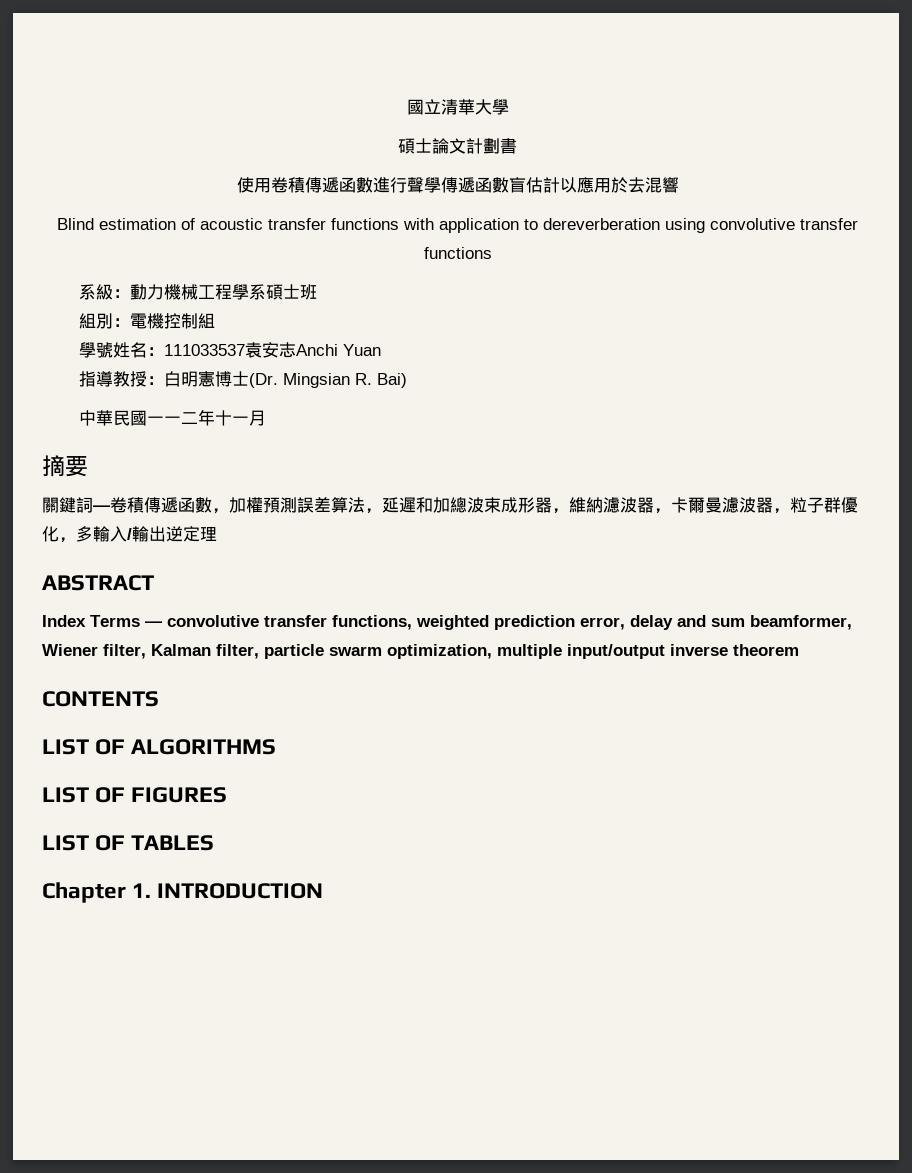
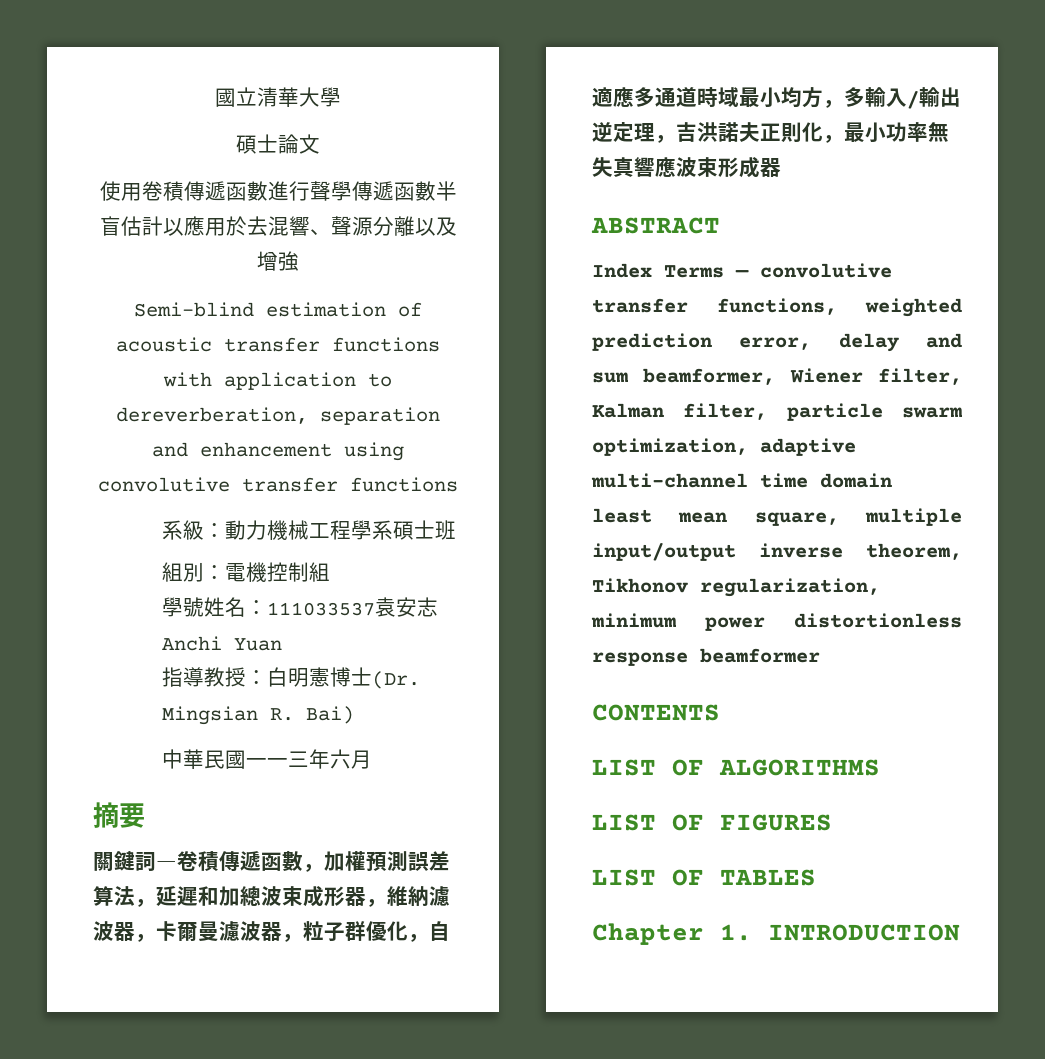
[466,138,517,154] 計劃書 -> (320, 144) none
(509, 185) none -> [435,181,457,201] 半
[57,218,94,230] // Blind -> [309,216,457,236] [257,251,299,271] [134,302,254,317] 、聲源分離以及增強 // Semi-blind
[543,218,660,230] dereverberation -> [116,407,440,425] [152,442,332,457] dereverberation, separation and enhancement
[181,409,250,426] 二年十一 -> [287,749,351,769] 三年六
(76, 540) none -> [429,921,450,941] [592,87,844,108] 自適應多通道時域最小均方，
(217, 533) none -> [655,122,949,143] [592,156,781,178] ，吉洪諾夫正則化，最小功率無失真響應波束形成器
[497,644,799,659] multiple input/output inverse theorem -> [760,438,856,456] [591,473,892,488] [592,508,962,526] [592,543,962,561] [592,578,880,597] [591,613,962,631] [592,648,820,666] adaptive multi-channel time domain least mean square, multiple input/output inverse theorem, Tikhonov regularization, minimum power distortionless response beamformer

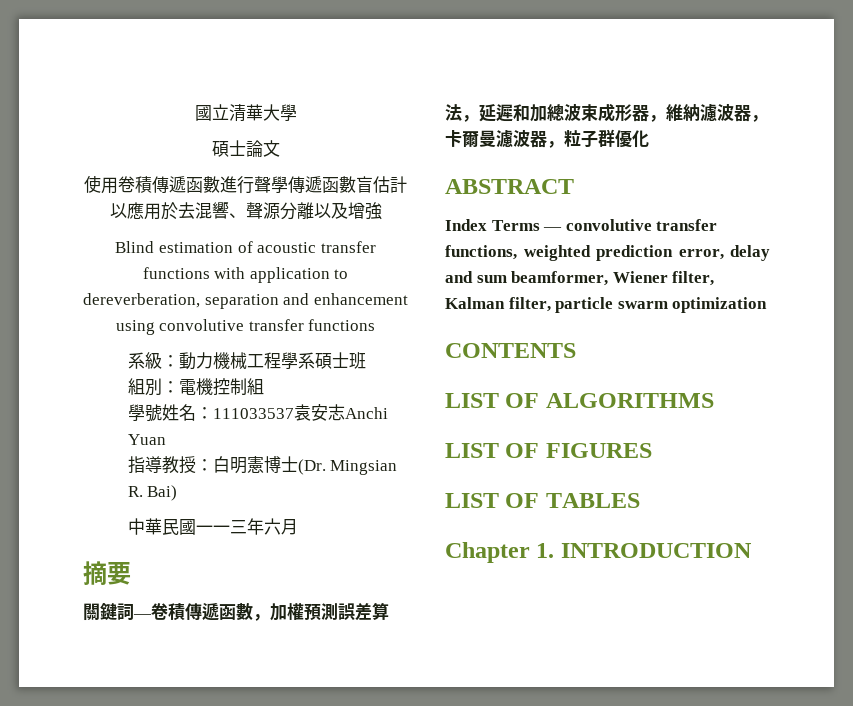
[435,181,457,201] 半 -> (356, 184) none
[134,302,254,317] Semi-blind -> [115,241,155,253] Blind
[408,921,450,942] [592,87,961,109] [592,122,949,143] [592,156,781,178] ，自適應多通道時域最小均方，多輸入/輸出逆定理，吉洪諾夫正則化，最小功率無失真響應波束形成器 -> (649, 139) none
[592,438,856,456] [591,473,892,488] [592,508,962,526] [592,543,962,561] [592,578,880,597] [591,613,962,631] [592,648,820,666] optimization, adaptive multi-channel time domain least mean square, multiple input/output inverse theorem, Tikhonov regularization, minimum power distortionless response beamformer -> [672,297,768,313] optimization

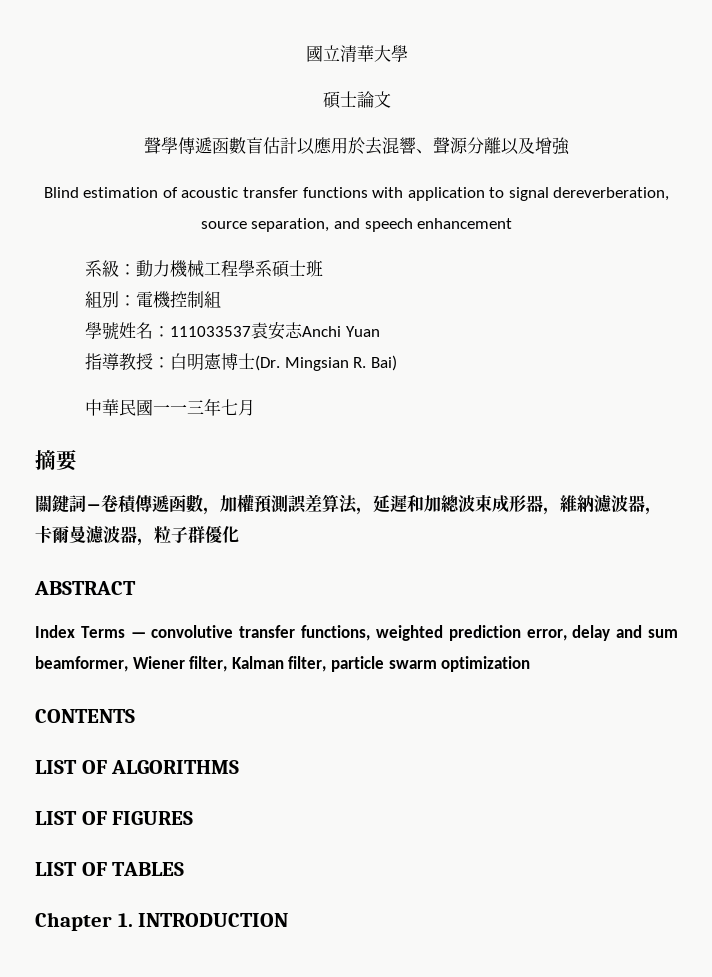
[84,175,254,194] 使用卷積傳遞函數進行 -> (391, 99) none
[83,293,408,309] [115,319,376,335] dereverberation, separation and enhancement using convolutive transfer functions -> [508,187,670,201] [200,218,513,232] signal dereverberation, source separation, and speech enhancement
[263,518,281,535] 六 -> [220,399,238,415] 七

